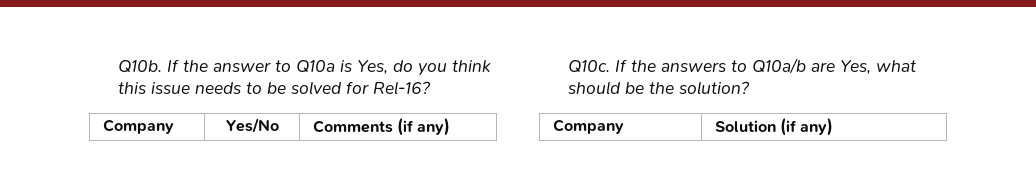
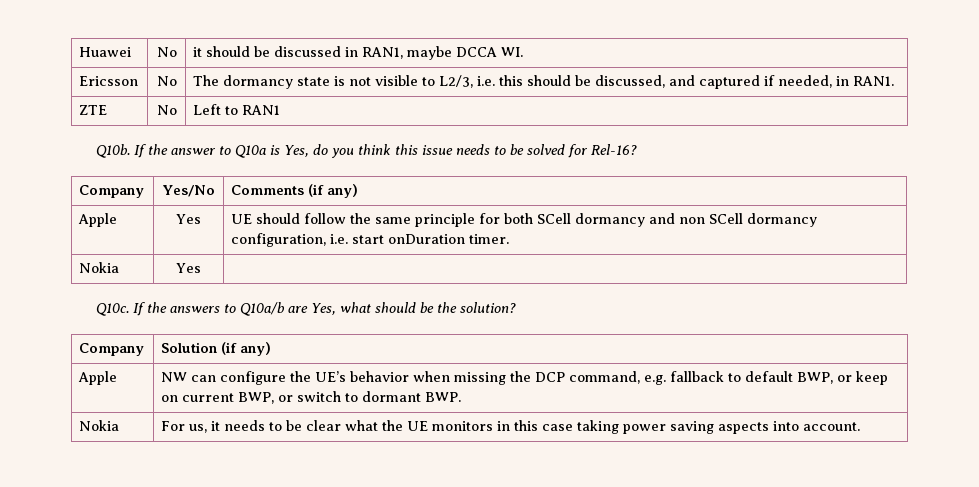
(118, 66) none -> [79,47,132,57] [156,47,177,57] [193,46,524,60] [79,76,139,86] [156,76,177,86] [193,75,895,89] [79,105,108,115] [156,105,177,115] [193,104,281,115] Huawei | No | it should be discussed in RAN1, maybe DCCA WI. // Ericsson | No | The dormancy state is not visible to L2/3, i.e. this should be discussed, and captured if needed, in RAN1. // ZTE | No | Left to RAN1 //
(451, 127) none -> [78,213,118,227] [176,214,202,224] [231,213,818,227] [231,233,510,247] [79,262,120,273] [176,263,202,273] // Apple | Yes | UE should follow the same principle for both SCell dormancy and non SCell dormancy configuration, i.e. start onDuration timer. // Nokia | Yes |
(834, 127) none -> [78,371,118,385] [161,371,889,385] [161,391,462,404] [79,420,120,431] [161,420,861,434] // Apple | NW can configure the UE’s behavior when missing the DCP command, e.g. fallback to default BWP, or keep on current BWP, or switch to dormant BWP. // Nokia | For us, it needs to be clear what the UE monitors in this case taking power saving aspects into account.

